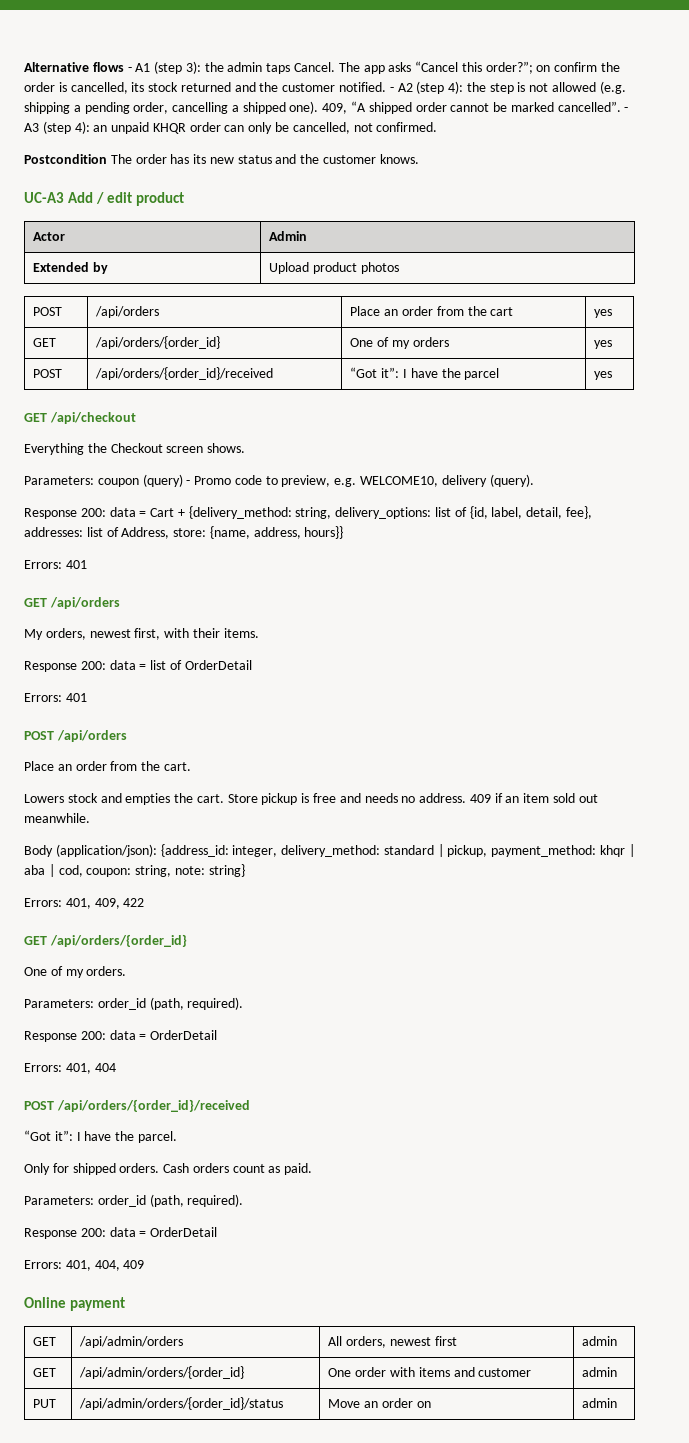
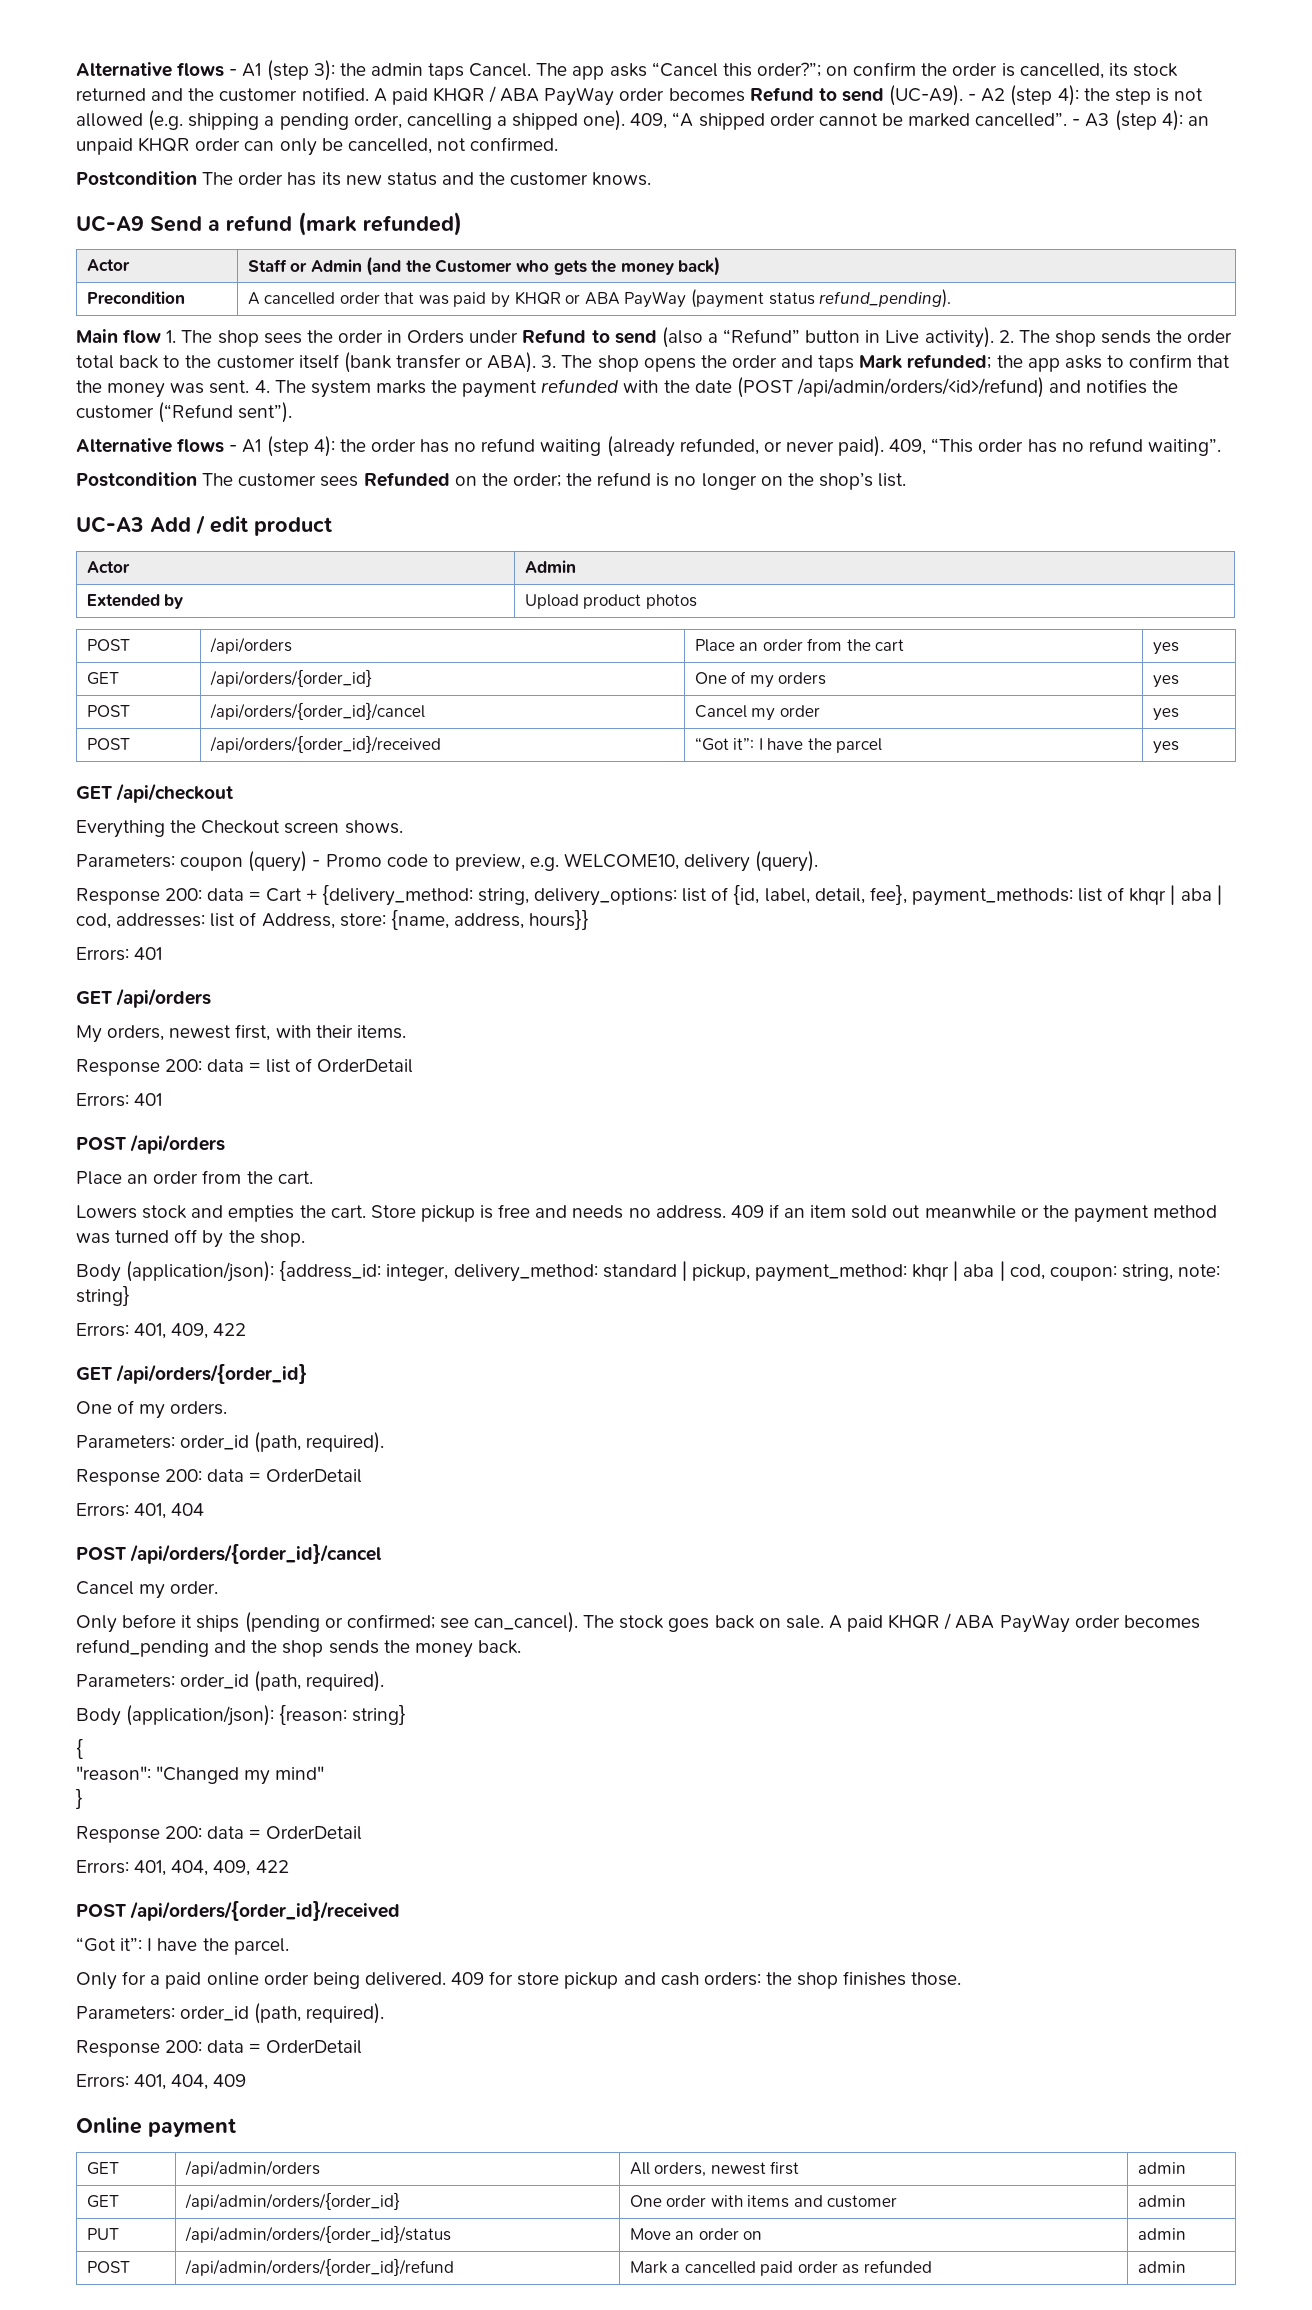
(387, 87) none -> [373,85,964,106] A paid KHQR / ABA PayWay order becomes Refund to send (UC-A9).
(419, 159) none -> [76,212,462,236] [86,259,130,271] [247,256,721,276] [86,291,185,305] [247,289,952,308] [76,327,1233,348] [76,352,1231,373] [76,377,1179,398] [76,402,293,423] [76,436,1221,457] [76,472,907,490] // UC-A9 Send a refund (mark refunded) // Actor | Staff or Admin (and the Customer who gets the money back) // Precondition | A cancelled order that was paid by KHQR or ABA PayWay (payment status refund_pending). // Main flow 1. The shop sees the order in Orders under Refund to send (also a “Refund” button in Live activity). 2. The shop sends the order total back to the customer itself (bank transfer or ABA). 3. The shop opens the order and taps Mark refunded; the app asks to confirm that the money was sent. 4. The system marks the payment refunded with the date (POST /api/admin/orders/<id>/refund) and notifies the customer (“Refund sent”). // Alternative flows - A1 (step 4): the order has no refund waiting (already refunded, or never paid). 409, “This order has no refund waiting”. // Postcondition The customer sees Refunded on the order; the refund is no longer on the shop’s list.
(613, 344) none -> [86,705,130,717] [209,702,425,720] [694,705,820,721] [1152,708,1179,721] // POST | /api/orders/{order_id}/cancel | Cancel my order | yes
(592, 512) none -> [911,885,1222,906] [76,913,111,929] payment_methods: list of khqr | aba | cod,
[24,813,90,823] meanwhile. -> [924,1205,1218,1223] [76,1229,305,1248] meanwhile or the payment method was turned off by the shop.
(116, 1067) none -> [76,1544,383,1564] [76,1581,219,1599] [76,1612,1200,1633] [76,1639,521,1658] [76,1671,385,1692] [76,1705,407,1726] [76,1739,83,1759] [76,1766,325,1785] [76,1789,83,1809] [76,1826,362,1843] [76,1860,289,1876] // POST /api/orders/{order_id}/cancel // Cancel my order. // Only before it ships (pending or confirmed; see can_cancel). The stock goes back on sale. A paid KHQR / ABA PayWay order becomes refund_pending and the shop sends the money back. // Parameters: order_id (path, required). // Body (application/json): {reason: string} // { // "reason": "Changed my mind" // } // Response 200: data = OrderDetail // Errors: 401, 404, 409, 422
[72,1163,313,1175] shipped orders. Cash orders count as paid. -> [150,1971,962,1989] a paid online order being delivered. 409 for store pickup and cash orders: the shop finishes those.
(618, 1403) none -> [86,2261,130,2273] [184,2258,454,2276] [629,2260,933,2276] [1137,2261,1186,2273] // POST | /api/admin/orders/{order_id}/refund | Mark a cancelled paid order as refunded | admin

